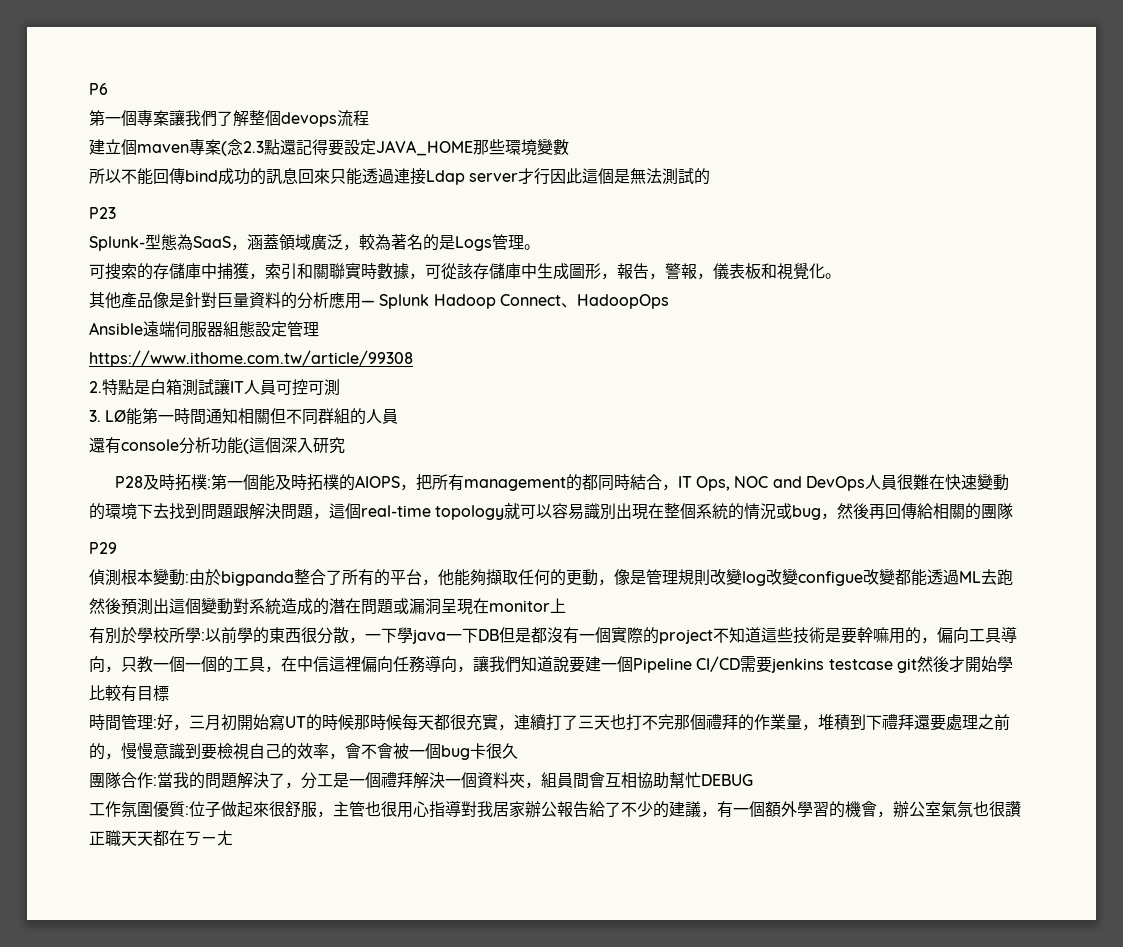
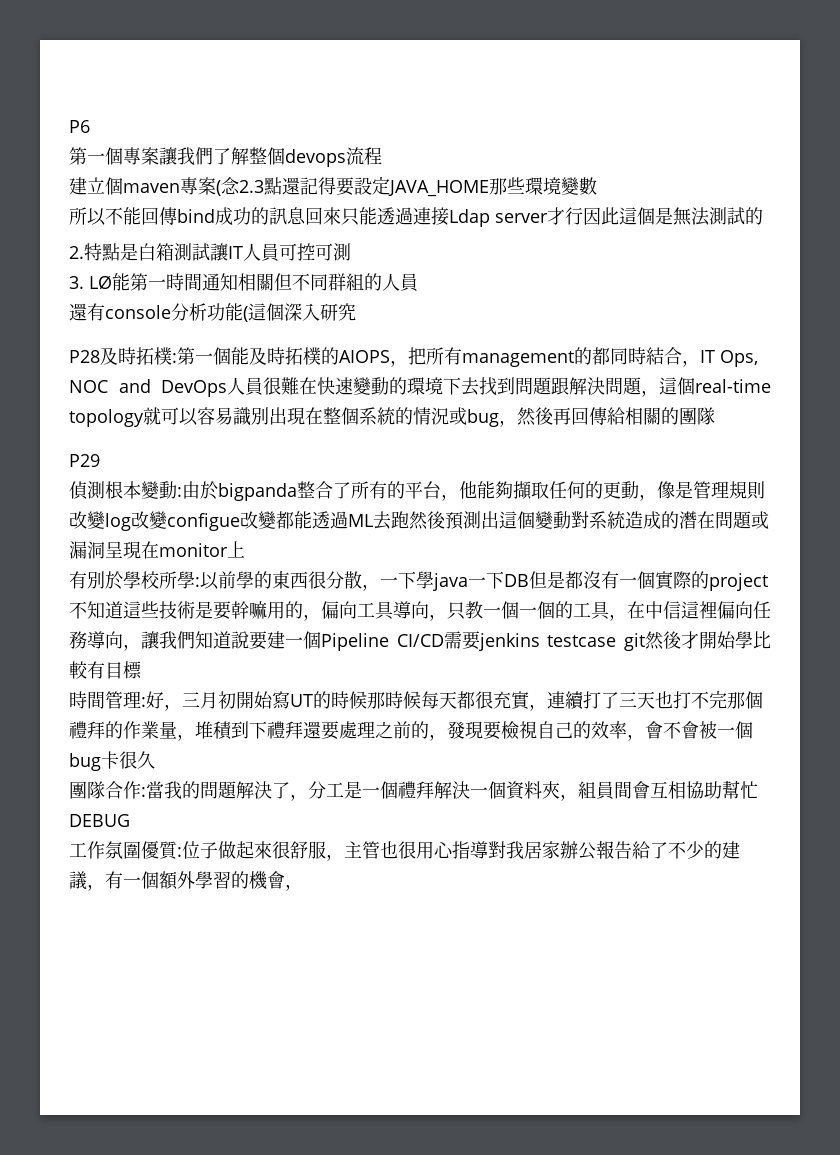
[89,207,116,219] [89,234,540,251] [89,263,841,280] [89,292,669,309] [89,321,319,338] [89,350,413,367] // P23 // Splunk-型態為SaaS，涵蓋領域廣泛，較為著名的是Logs管理。 // 可搜索的存儲庫中捕獲，索引和關聯實時數據，可從該存儲庫中生成圖形，報告，警報，儀表板和視覺化。 // 其他產品像是針對巨量資料的分析應用— Splunk Hadoop Connect、HadoopOps // Ansible遠端伺服器組態設定管理 // https://www.ithome.com.tw/article/99308 -> (763, 216) none
[121,742,201,760] 慢慢意識到 -> [447,721,483,739] 發現
[893,801,1021,818] [89,830,233,847] 辦公室氣氛也很讚正職天天都在ㄎㄧㄤ -> (303, 887) none

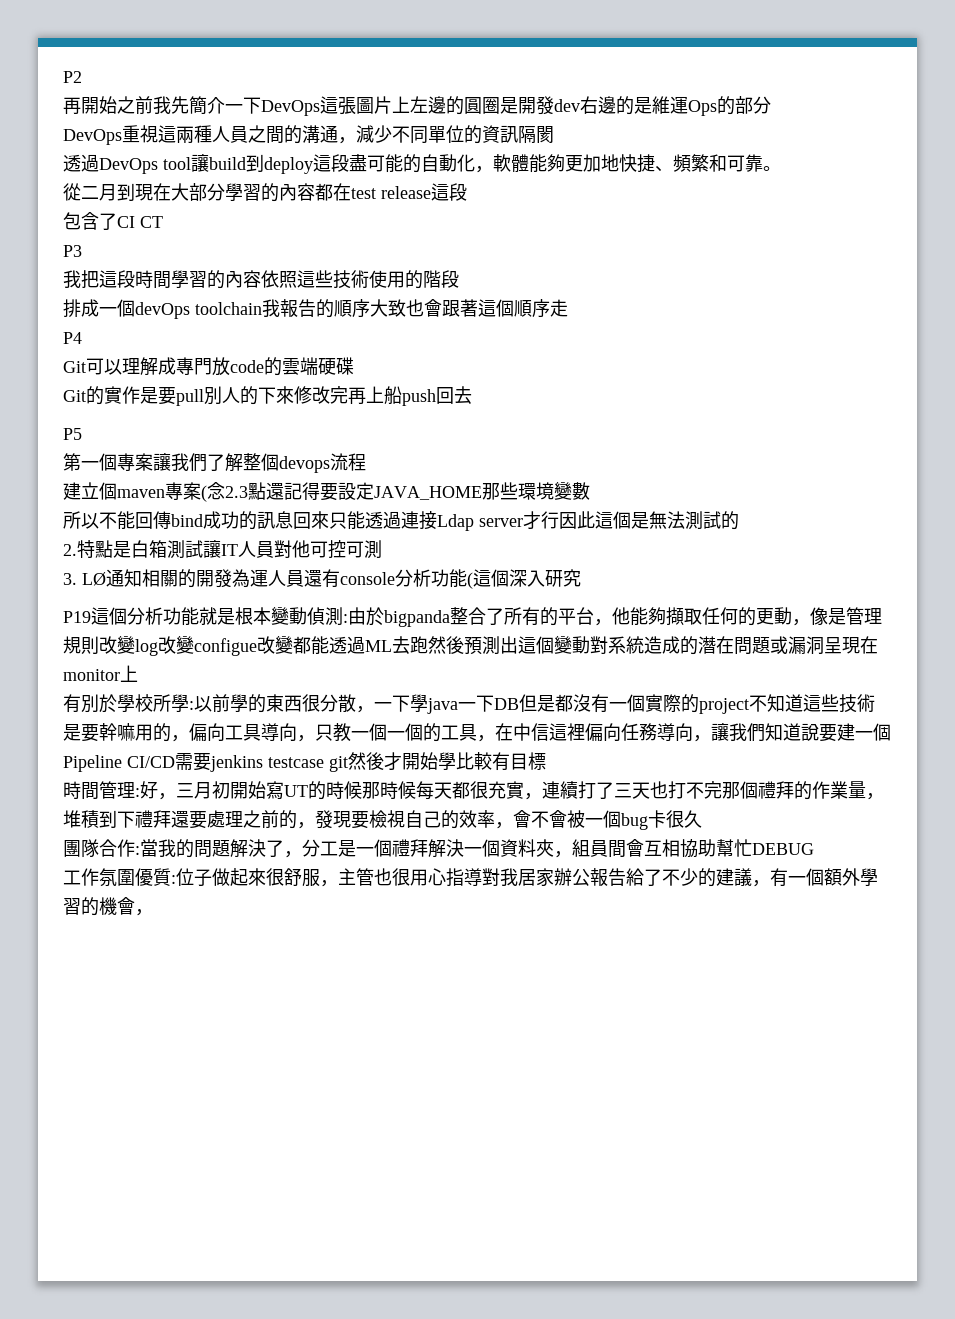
[69,120,90,133] P6 -> [63,71,82,83] [63,96,771,116] [63,125,554,145] [63,154,781,174] [63,183,467,202] [63,212,163,230] [63,245,82,257] [63,270,459,289] [63,299,568,319] [63,332,82,344] [63,357,354,376] [63,386,472,406] [63,428,82,440] P2 // 再開始之前我先簡介一下DevOps這張圖片上左邊的圓圈是開發dev右邊的是維運Ops的部分 // DevOps重視這兩種人員之間的溝通，減少不同單位的資訊隔閡 // 透過DevOps tool讓build到deploy這段盡可能的自動化，軟體能夠更加地快捷、頻繁和可靠。 // 從二月到現在大部分學習的內容都在test release這段 // 包含了CI CT // P3 // 我把這段時間學習的內容依照這些技術使用的階段 // 排成一個devOps toolchain我報告的順序大致也會跟著這個順序走 // P4 // Git可以理解成專門放code的雲端硬碟 // Git的實作是要pull別人的下來修改完再上船push回去 // P5
(279, 252) none -> [274,540,310,558] 對他
[112,273,418,291] 能第一時間通知相關但不同群組的人員 // -> [106,569,304,588] 通知相關的開發為運人員
[69,347,758,367] [69,377,771,397] [69,407,715,427] [69,454,100,467] [69,481,105,500] P28及時拓樸:第一個能及時拓樸的AIOPS，把所有management的都同時結合，IT Ops, NOC and DevOps人員很難在快速變動的環境下去找到問題跟解決問題，這個real-time topology就可以容易識別出現在整個系統的情況或bug，然後再回傳給相關的團隊 // P29 // 偵測 -> [63,607,235,626] P19這個分析功能就是
(177, 490) none -> [307,607,343,626] 偵測

